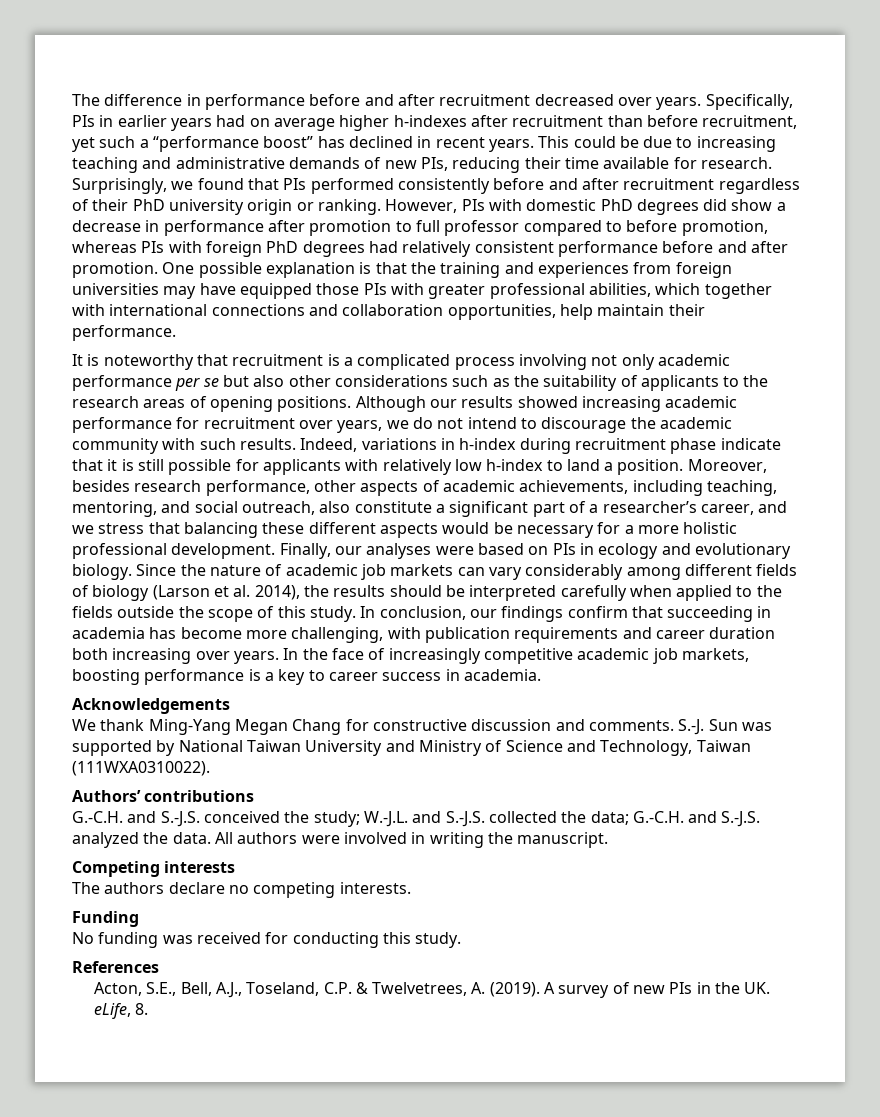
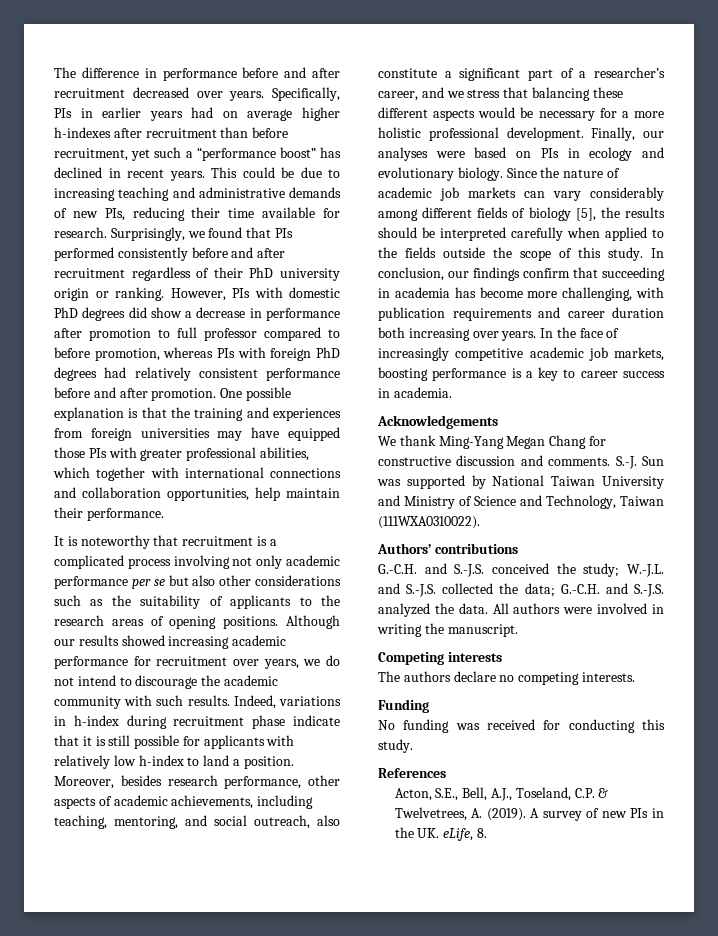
[152,585,300,600] (Larson et al. 2014), -> [575,208,596,221] [5],

